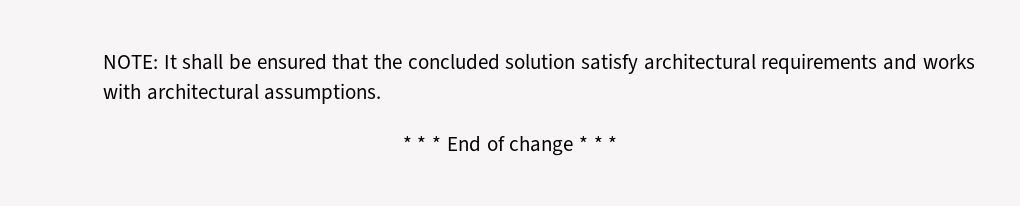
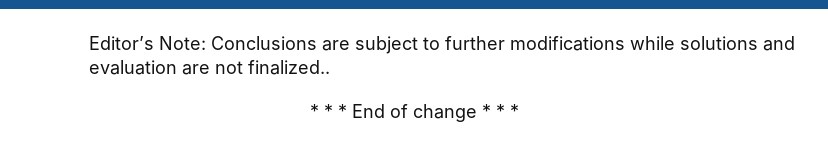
[103,53,975,74] [103,83,382,104] NOTE: It shall be ensured that the concluded solution satisfy architectural requirements and works with architectural assumptions. -> [89,36,796,54] [89,60,331,75] Editor’s Note: Conclusions are subject to further modifications while solutions and evaluation are not finalized..

